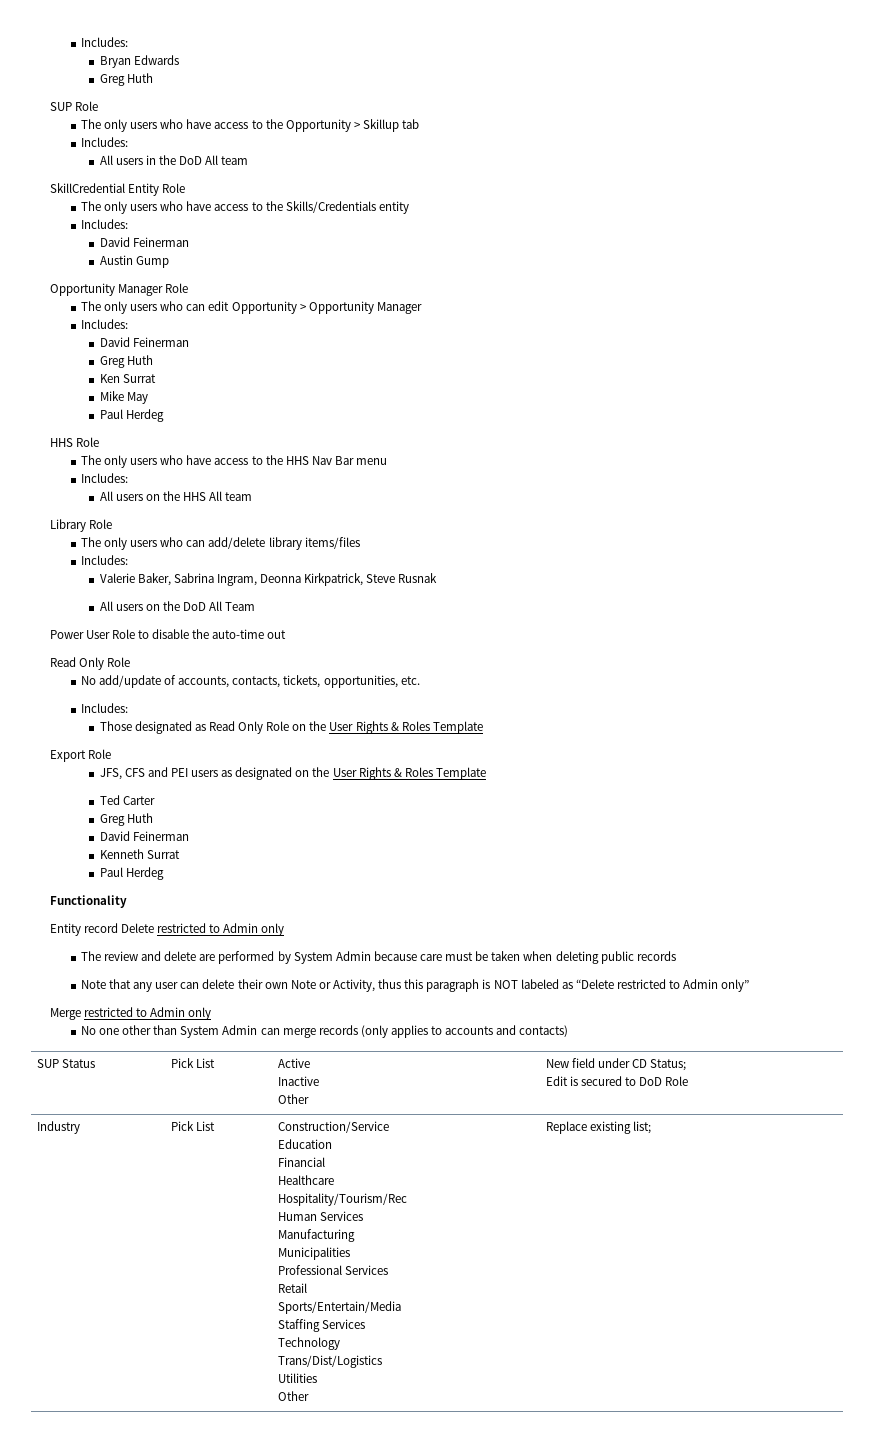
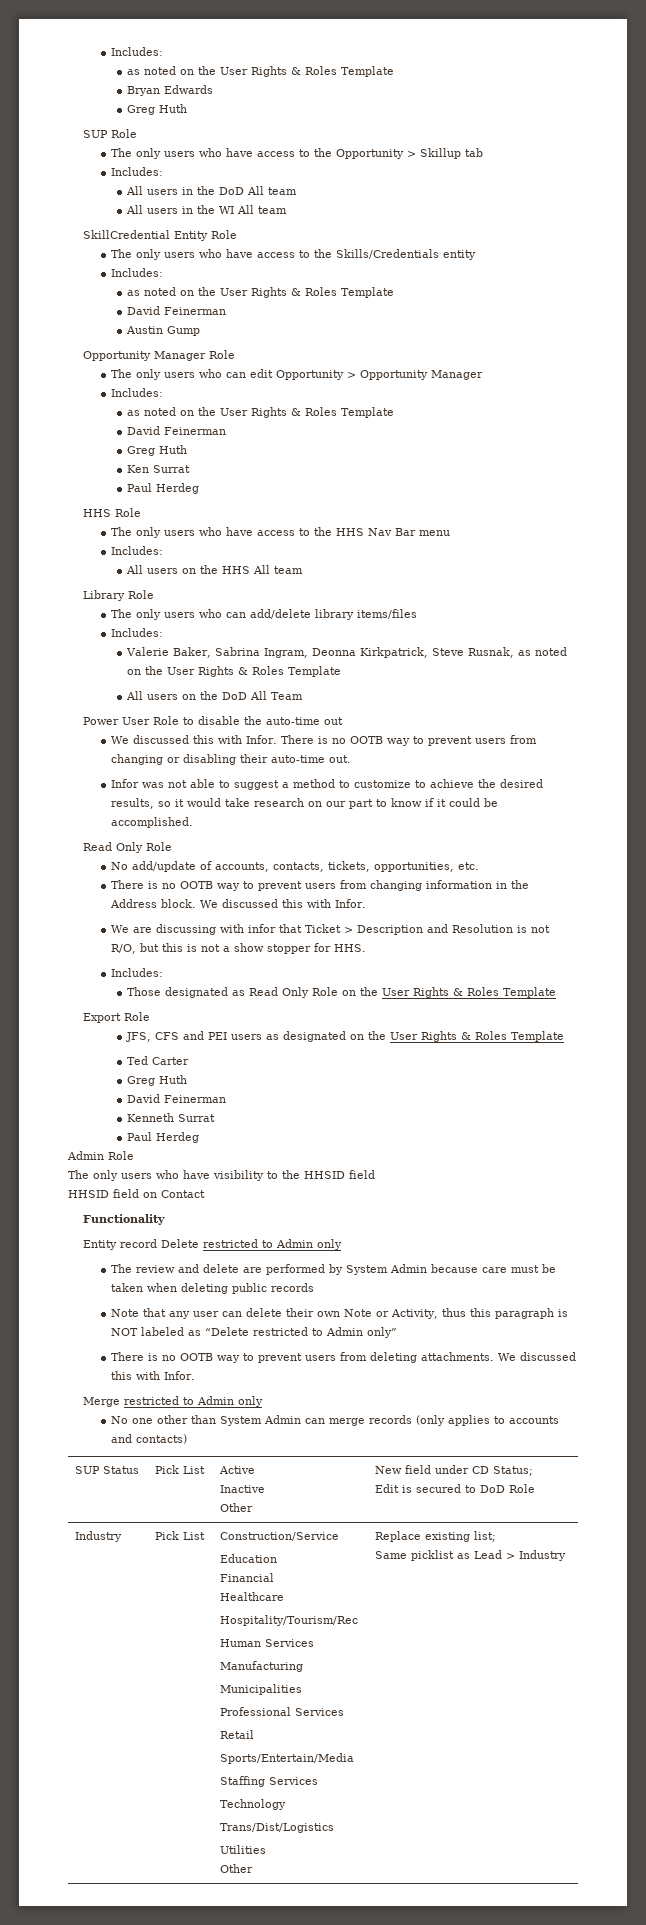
[80,37,128,47] Includes: -> [111,47,164,56] [126,66,394,77] Includes: // as noted on the User Rights & Roles Template
(249, 160) none -> [125,205,287,214] // All users in the WI All team
(128, 224) none -> [126,287,394,298] // as noted on the User Rights & Roles Template
(128, 324) none -> [126,407,394,418] // as noted on the User Rights & Roles Template
[99,391,148,404] // Mike May -> (190, 469) none
[398,573,438,583] Rusnak -> [467,647,567,658] [126,666,341,677] Rusnak, as noted on the User Rights & Roles Template
(287, 634) none -> [111,735,538,746] [111,754,352,765] [111,779,544,790] [111,798,499,809] [111,817,194,828] // We discussed this with Infor. There is no OOTB way to prevent users from changing or disabling their auto-time out. // Infor was not able to suggest a method to customize to achieve the desired results, so it would take research on our part to know if it could be accomplished.
(420, 680) none -> [111,880,530,891] [110,899,367,908] [111,924,551,935] [111,943,367,954] // There is no OOTB way to prevent users from changing information in the Address block. We discussed this with Infor. // We are discussing with infor that Ticket > Description and Resolution is not R/O, but this is not a show stopper for HHS.
(164, 873) none -> [67,1151,134,1160] [68,1170,375,1181] [68,1189,205,1198] // Admin Role // The only users who have visibility to the HHSID field // HHSID field on Contact
(750, 985) none -> [111,1352,577,1363] [111,1371,196,1380] // There is no OOTB way to prevent users from deleting attachments. We discussed this with Infor.
(651, 1127) none -> [374,1550,566,1561] // Same picklist as Lead > Industry

